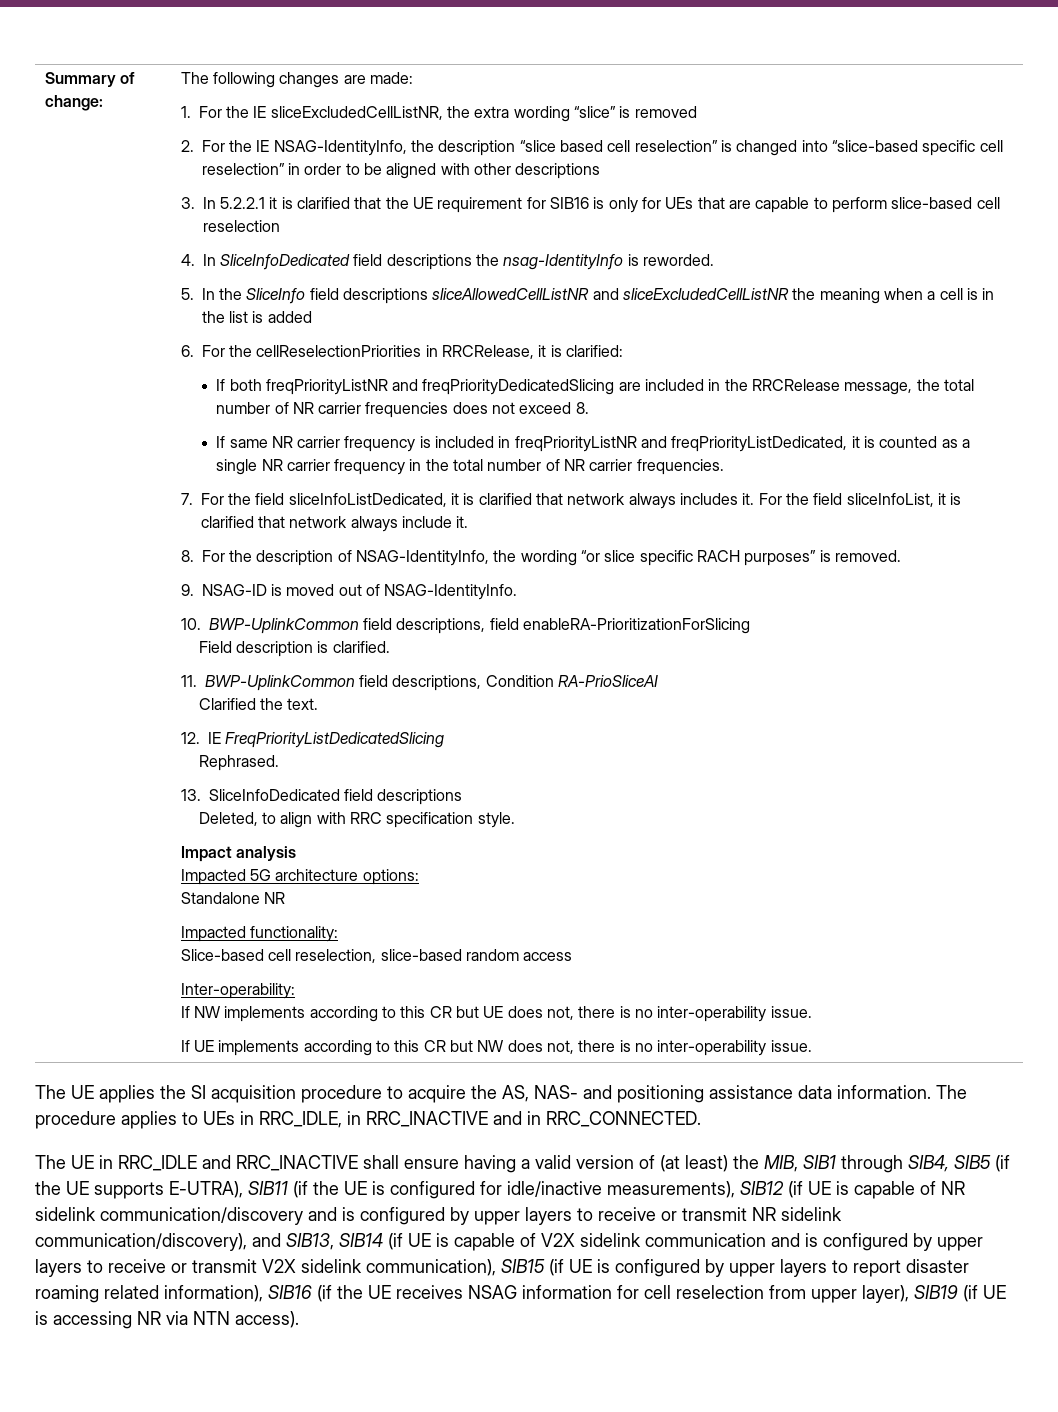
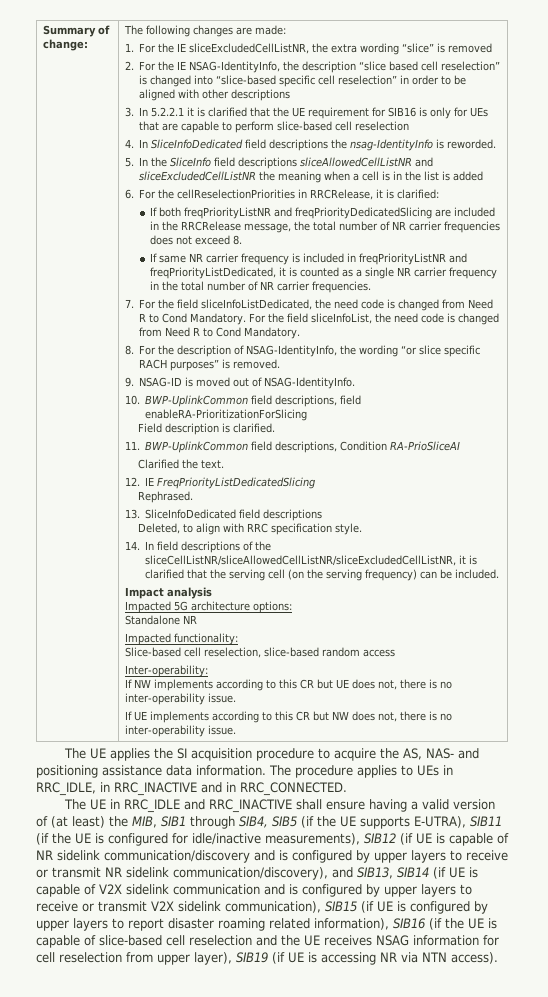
[451,493,962,509] [200,516,469,532] it is clarified that network always includes it. For the field sliceInfoList, it is clarified that network always include it. -> [315,299,494,311] [139,313,499,325] [139,327,301,339] the need code is changed from Need R to Cond Mandatory. For the field sliceInfoList, the need code is changed from Need R to Cond Mandatory.
(515, 820) none -> [124,541,272,553] [145,555,478,566] [145,569,500,581] // 14. In field descriptions of the sliceCellListNR/sliceAllowedCellListNR/sliceExcludedCellListNR, it is clarified that the serving cell (on the serving frequency) can be included.
(391, 1292) none -> [488,918,497,929] [36,935,320,948] is capable of slice-based cell reselection and the UE

